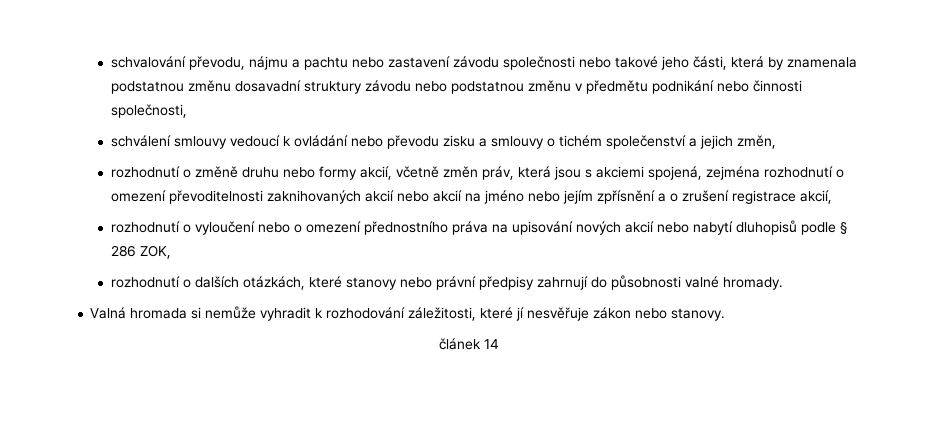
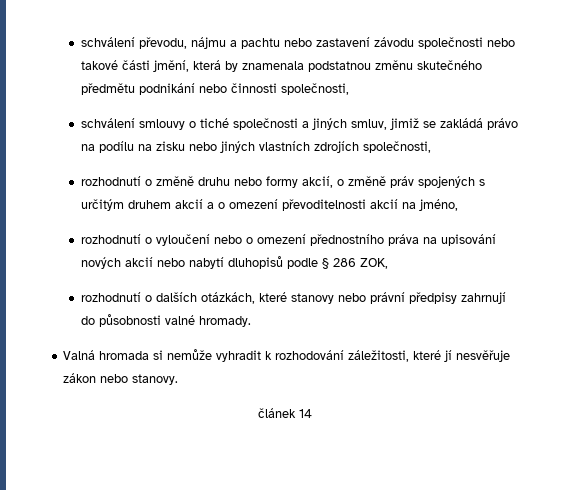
[110,56,186,68] schvalování -> [80,37,135,47] schválení
[660,56,727,70] jeho části, -> [121,60,189,72] části jmění,
[234,80,583,94] dosavadní struktury závodu nebo podstatnou změnu v -> [416,60,482,70] skutečného
[229,135,776,149] vedoucí k ovládání nebo převodu zisku a smlouvy o tichém společenství a jejich změn, -> [188,118,518,130] [80,141,431,153] o tiché společnosti a jiných smluv, jimiž se zakládá právo na podílu na zisku nebo jiných vlastních zdrojích společnosti,
[395,166,844,180] [110,190,832,204] včetně změn práv, která jsou s akciemi spojená, zejména rozhodnutí o omezení převoditelnosti zaknihovaných akcií nebo akcií na jméno nebo jejím zpřísnění a o zrušení registrace akcií, -> [336,176,485,188] [80,199,458,211] o změně práv spojených s určitým druhem akcií a o omezení převoditelnosti akcií na jméno,

